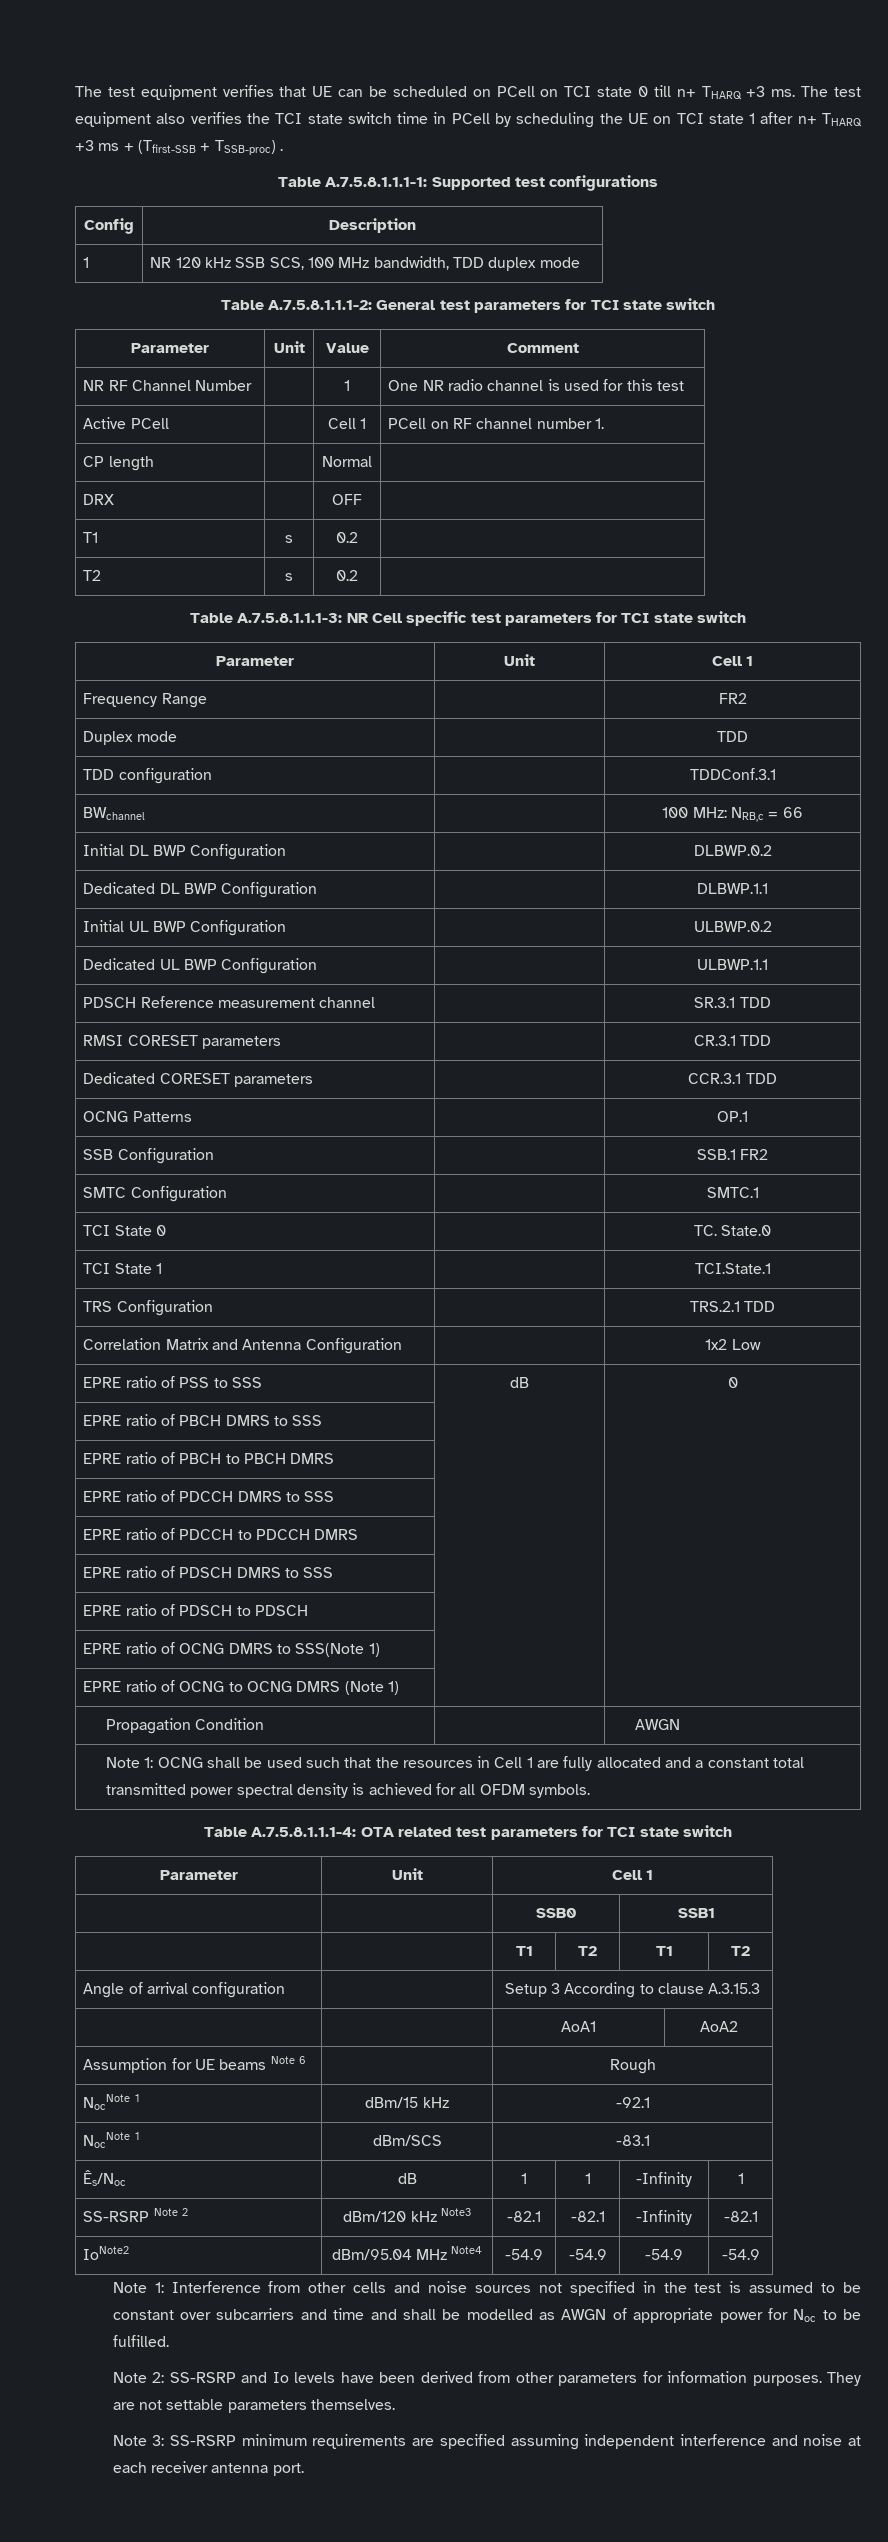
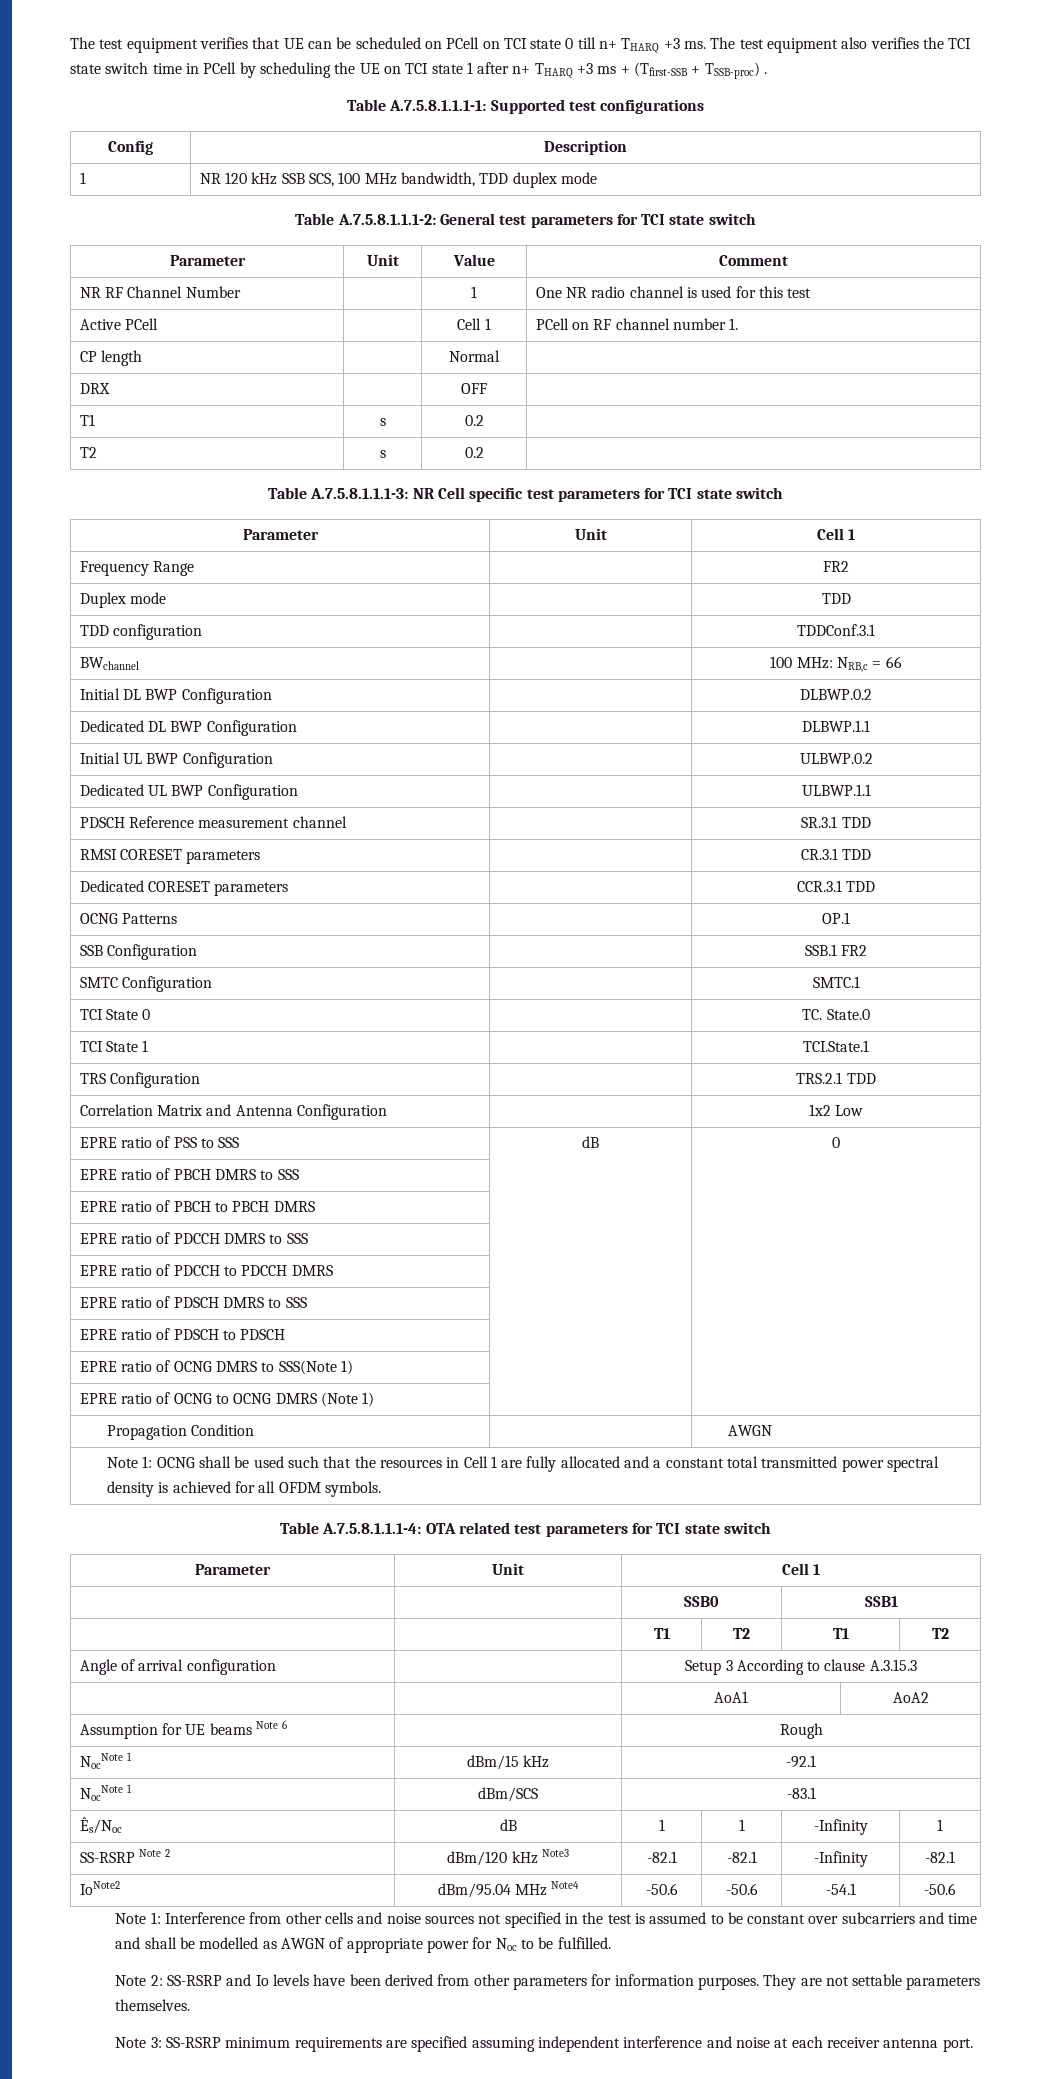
[505,2249,543,2260] [568,2249,607,2260] [645,2249,683,2260] [721,2249,760,2260] -54.9 | -54.9 | -54.9 | -54.9 -> [645,1883,678,1895] [725,1883,758,1895] [825,1883,856,1895] [924,1883,956,1895] -50.6 | -50.6 | -54.1 | -50.6

